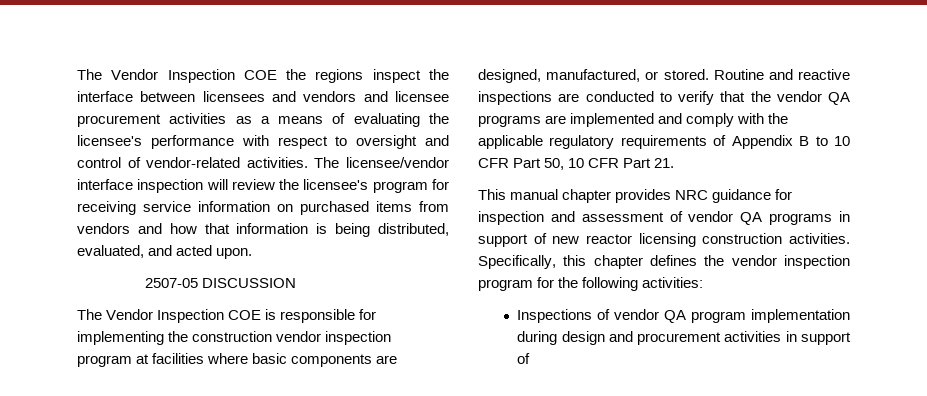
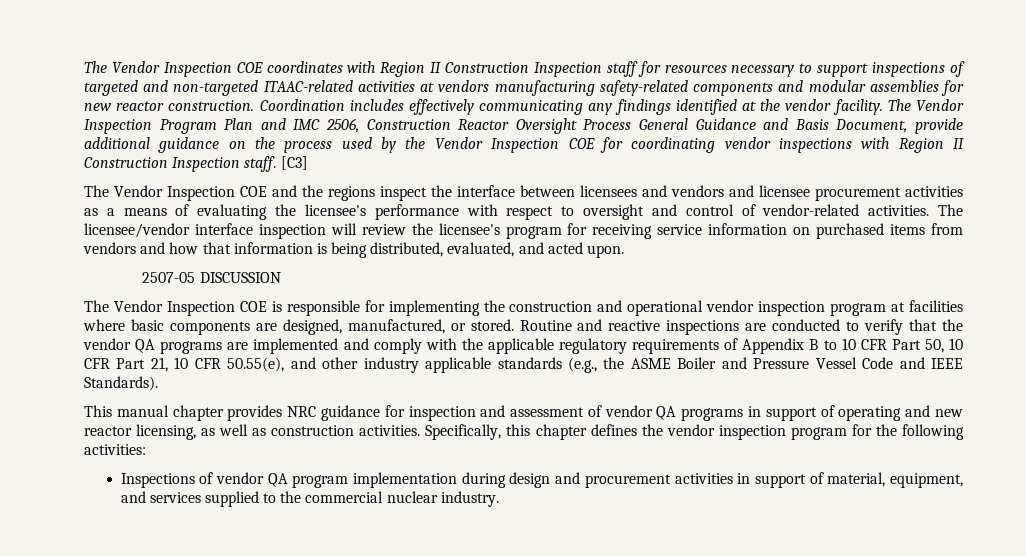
[77,69,277,83] The Vendor Inspection COE -> [84,61,965,77] [84,80,965,96] [84,99,965,115] [84,118,964,134] [84,137,965,153] [84,156,308,172] [84,185,297,201] The Vendor Inspection COE coordinates with Region II Construction Inspection staff for resources necessary to support inspections of targeted and non-targeted ITAAC-related activities at vendors manufacturing safety-related components and modular assemblies for new reactor construction. Coordination includes effectively communicating any findings identified at the vendor facility. The Vendor Inspection Program Plan and IMC 2506, Construction Reactor Oversight Process General Guidance and Basis Document, provide additional guidance on the process used by the Vendor Inspection COE for coordinating vendor inspections with Region II Construction Inspection staff. [C3] // The Vendor Inspection COE and
(273, 336) none -> [597,300,704,316] and operational
[654,158,675,168] 21. -> [150,357,964,373] [84,376,158,391] 21, 10 CFR 50.55(e), and other industry applicable standards (e.g., the ASME Boiler and Pressure Vessel Code and IEEE Standards).
[552,233,696,247] new reactor licensing -> [838,405,963,421] [84,424,267,440] operating and new reactor licensing, as well as
(531, 358) none -> [827,472,963,488] [120,491,499,507] material, equipment, and services supplied to the commercial nuclear industry.

